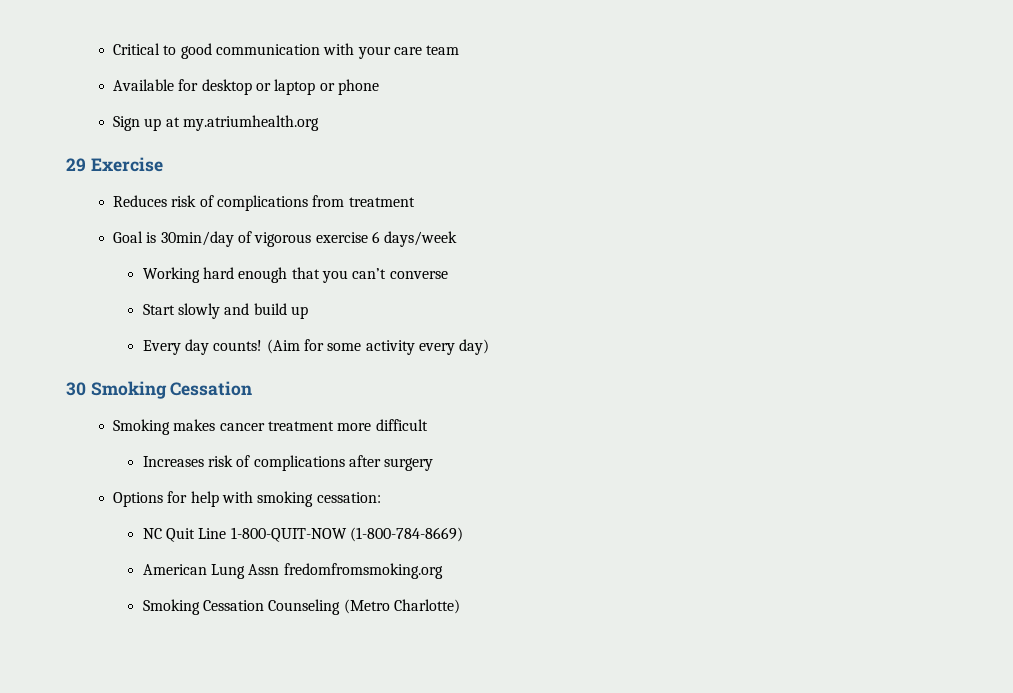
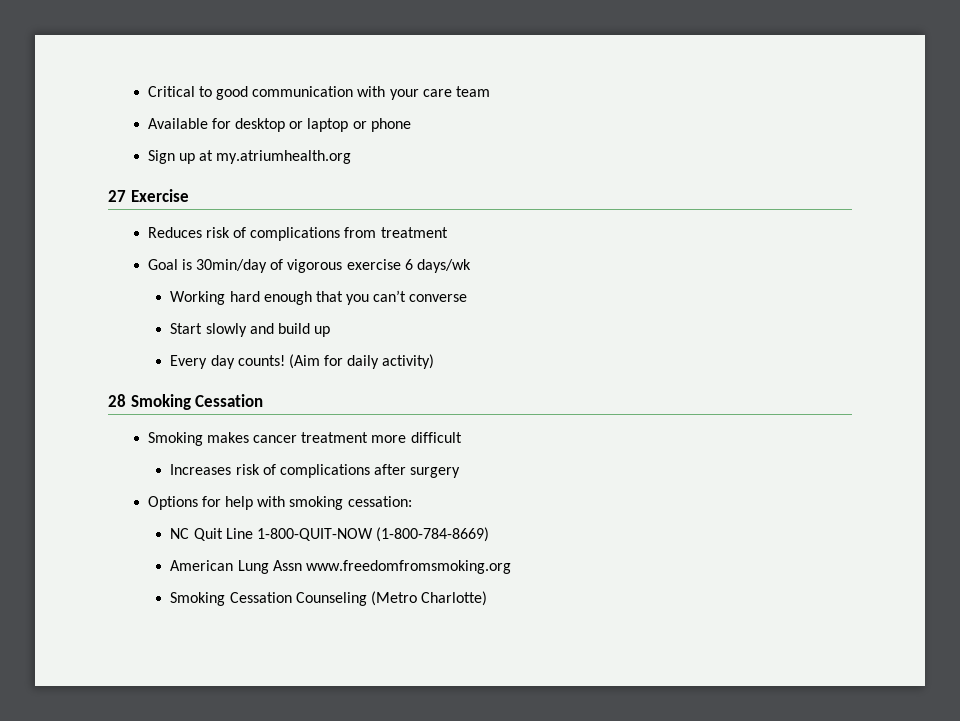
[66,158,86,172] 29 -> [108,190,126,202] 27
[384,231,458,247] days/week -> [417,259,472,273] days/wk
[327,339,490,355] [66,382,86,396] some activity every day) // 30 -> [347,354,435,369] [108,394,126,407] daily activity) // 28
[283,563,443,579] fredomfromsmoking.org -> [305,560,511,574] www.freedomfromsmoking.org

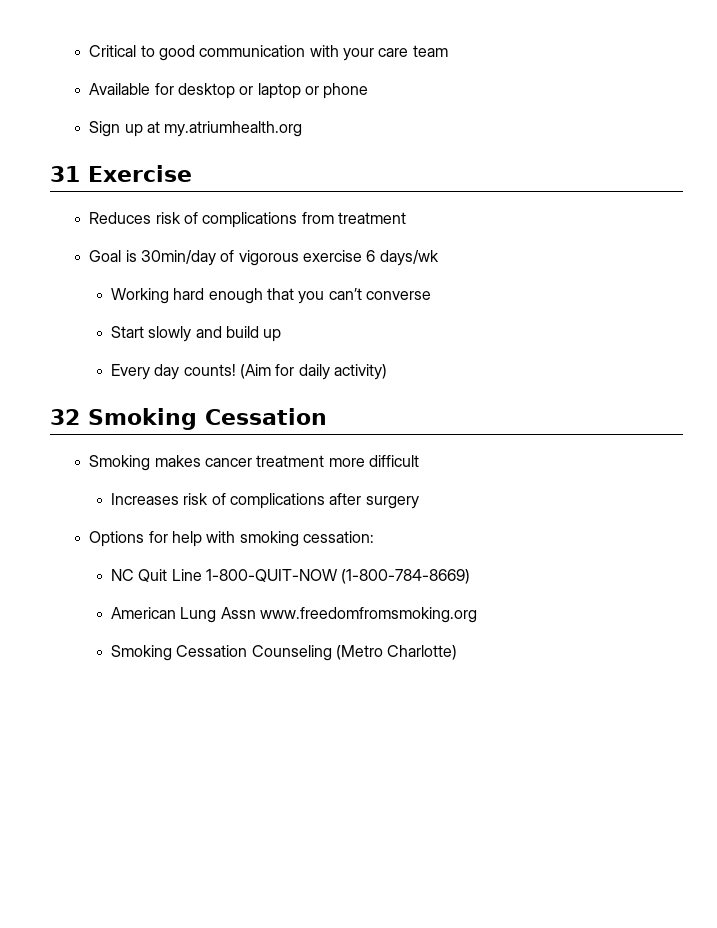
[108,190,126,202] 27 -> [50,166,80,182] 31
[108,394,126,407] 28 -> [50,409,80,425] 32

